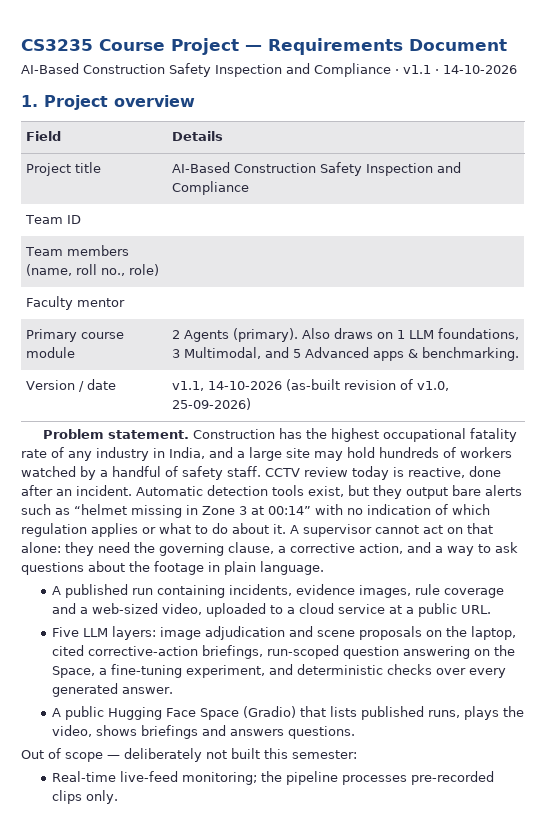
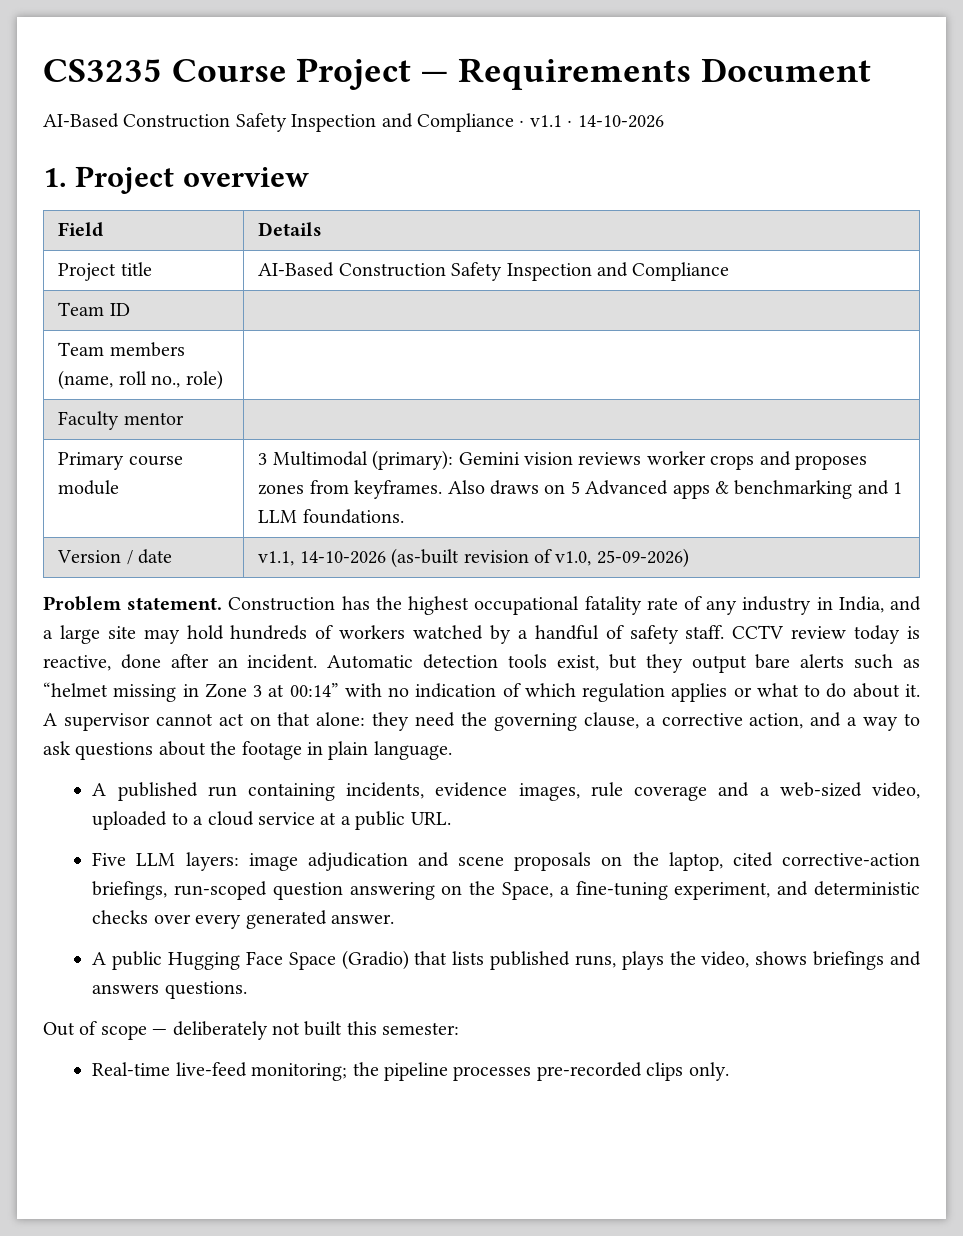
[172,328,520,342] [172,347,520,361] 2 Agents (primary). Also draws on 1 LLM foundations, 3 Multimodal, and 5 Advanced apps & benchmarking. -> [258,450,867,470] [258,480,903,499] [258,509,404,524] 3 Multimodal (primary): Gemini vision reviews worker crops and proposes zones from keyframes. Also draws on 5 Advanced apps & benchmarking and 1 LLM foundations.

